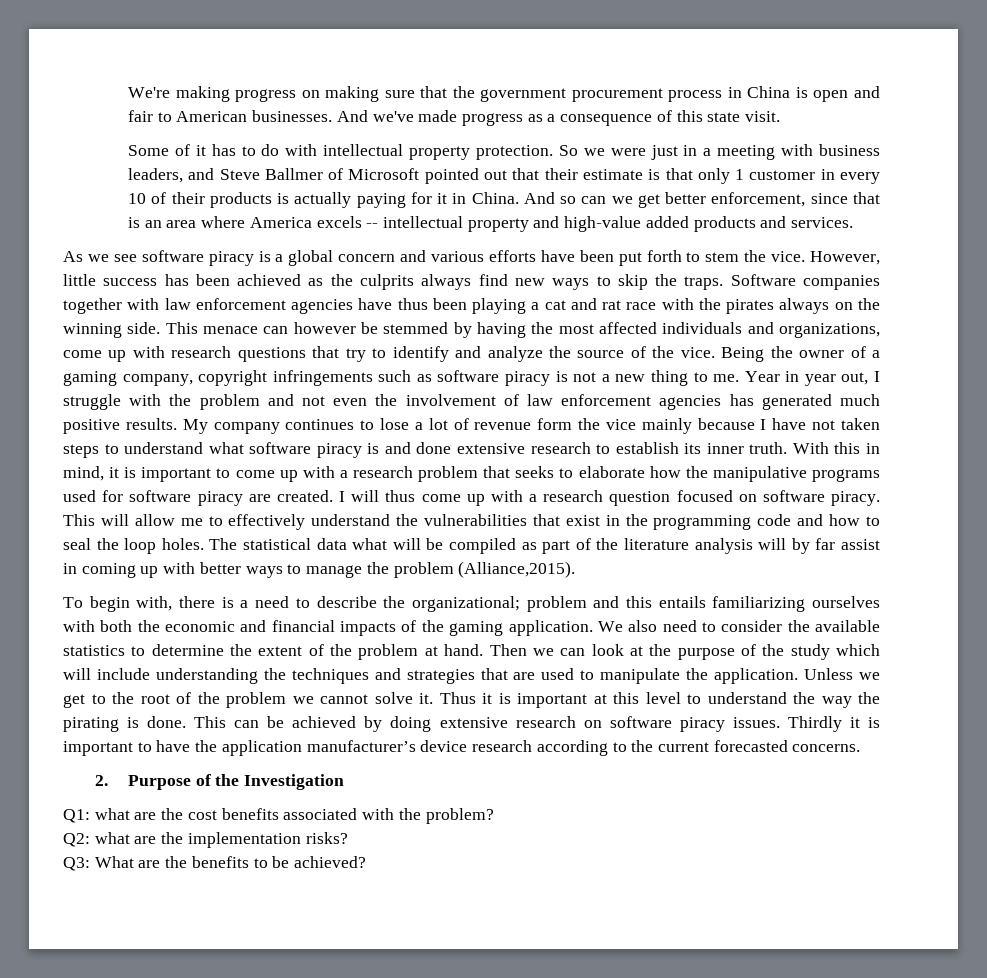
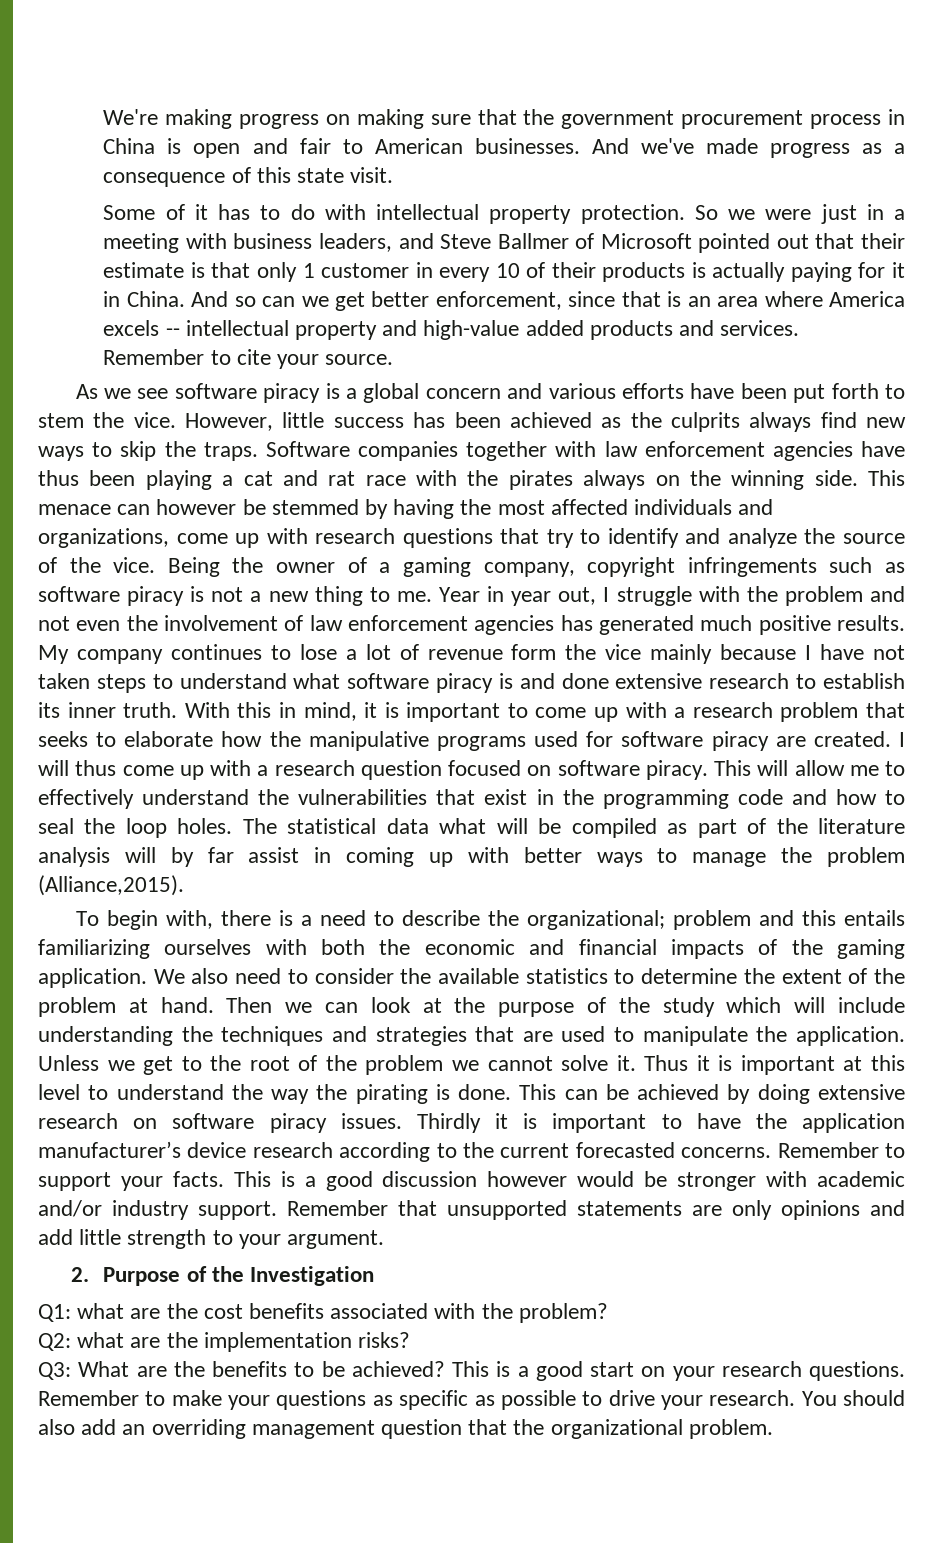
(854, 222) none -> [103,349,394,369] Remember to cite your source.
(861, 748) none -> [777,1142,905,1158] [38,1171,905,1191] [38,1200,905,1220] [38,1229,385,1249] Remember to support your facts. This is a good discussion however would be stronger with academic and/or industry support. Remember that unsupported statements are only opinions and add little strength to your argument.
(367, 862) none -> [452,1361,905,1381] [38,1390,906,1410] [38,1419,773,1439] This is a good start on your research questions. Remember to make your questions as specific as possible to drive your research. You should also add an overriding management question that the organizational problem.

